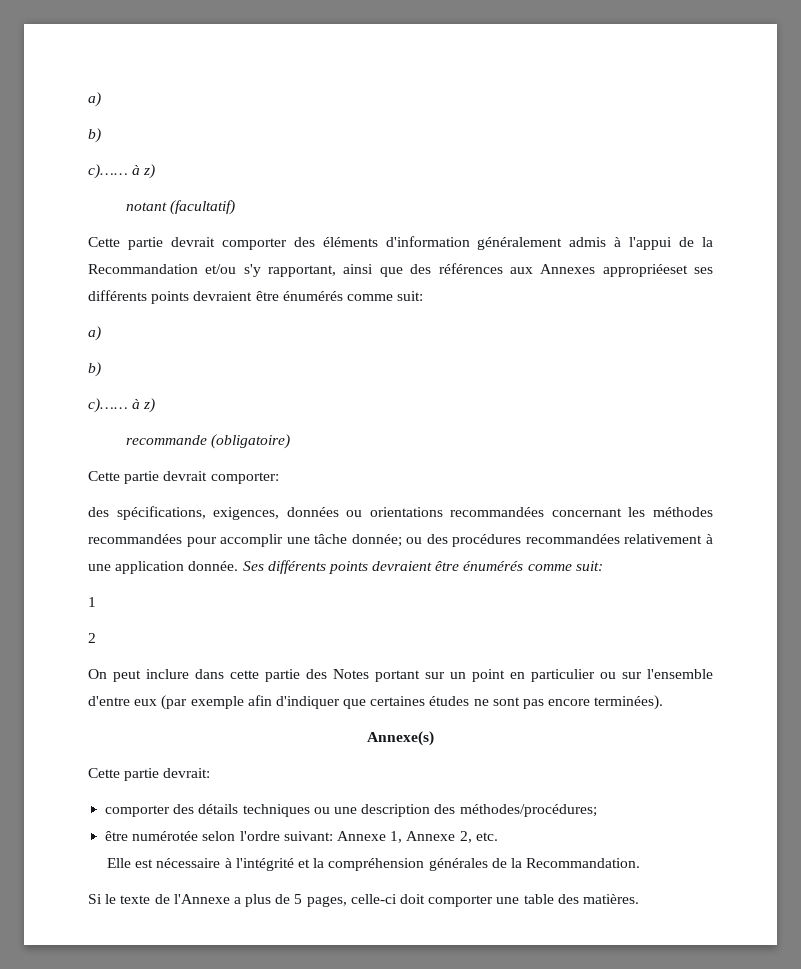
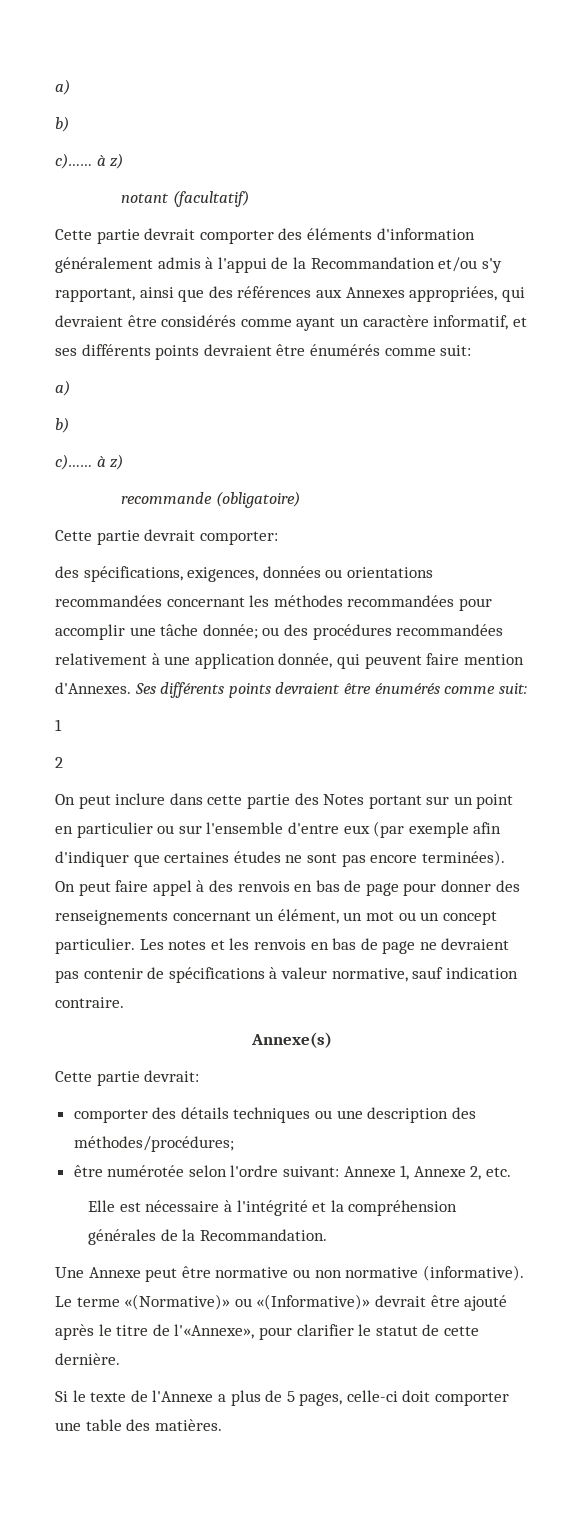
[602,264,688,277] appropriéeset -> [409,286,525,302] [55,315,527,331] appropriées, qui devraient être considérés comme ayant un caractère informatif, et
[188,561,239,571] donnée. -> [278,653,524,669] [55,682,131,694] donnée, qui peuvent faire mention d'Annexes.
(664, 702) none -> [55,880,520,896] [55,909,497,925] [55,938,510,954] [55,967,518,983] [55,997,124,1008] On peut faire appel à des renvois en bas de page pour donner des renseignements concernant un élément, un mot ou un concept particulier. Les notes et les renvois en bas de page ne devraient pas contenir de spécifications à valeur normative, sauf indication contraire.
(641, 863) none -> [55,1265,524,1282] [55,1294,508,1311] [55,1324,479,1340] [55,1353,120,1365] // Une Annexe peut être normative ou non normative (informative). Le terme «(Normative)» ou «(Informative)» devrait être ajouté après le titre de l'«Annexe», pour clarifier le statut de cette dernière.

